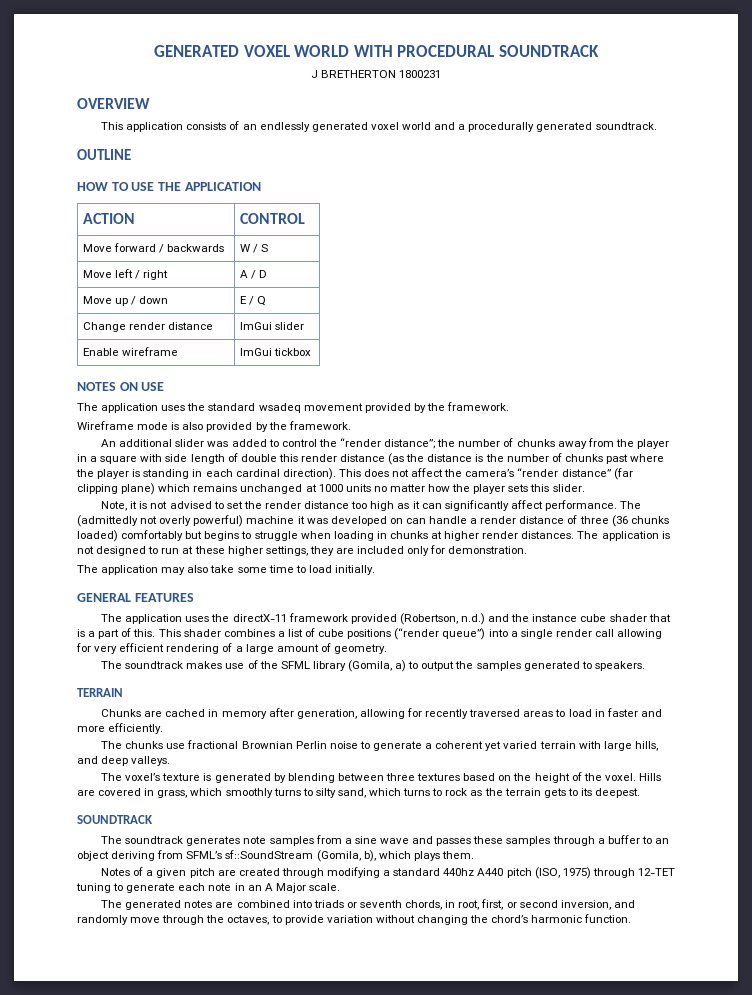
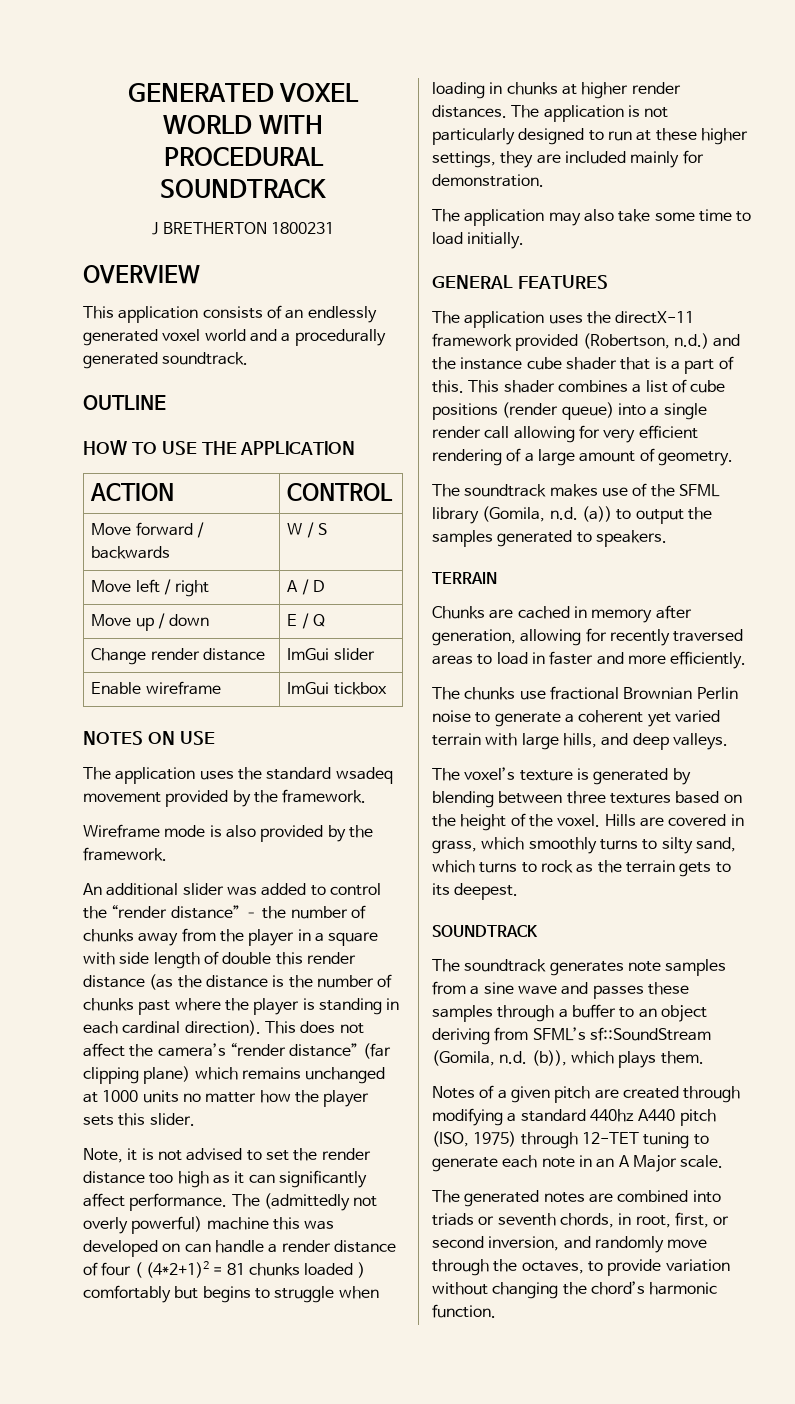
[384,439,436,449] distance”; -> [170,905,258,919] distance” –
[297,516,305,524] it -> [272,1217,300,1230] this
[579,515,669,527] [77,530,118,542] three (36 chunks loaded) -> [101,1261,365,1278] four ( (4*2+1)2 = 81 chunks loaded )
(94, 550) none -> [432,128,515,145] particularly
[407,546,430,556] only -> [630,151,680,168] mainly
[394,628,486,640] (“render queue”) -> [502,402,614,420] (render queue)
[395,660,407,672] a) -> [549,506,612,522] n.d. (a))
[363,850,376,862] b), -> [499,1050,567,1066] n.d. (b)),

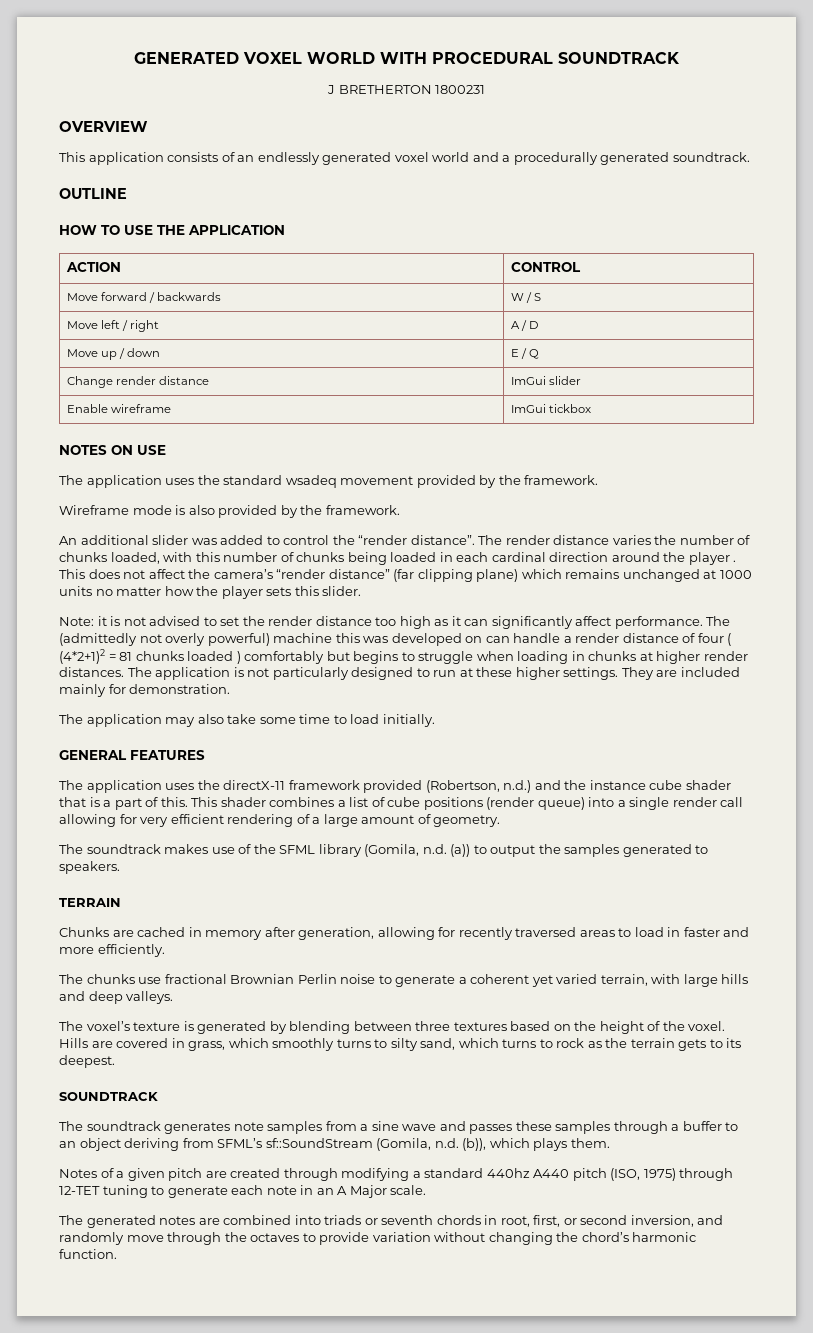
[170,905,366,919] [83,928,379,946] [83,951,356,969] [83,974,393,990] [83,998,400,1015] [83,1020,261,1036] distance” – the number of chunks away from the player in a square with side length of double this render distance (as the distance is the number of chunks past where the player is standing in each cardinal direction). -> [410,535,751,545] [59,552,737,565] distance”. The render distance varies the number of chunks loaded, with this number of chunks being loaded in each cardinal direction around the player .
[83,1148,123,1163] Note, -> [59,617,94,626] Note:
[432,151,534,168] settings, they -> [563,667,654,680] settings. They
[432,733,481,746] terrain -> [600,974,648,986] terrain,
[562,733,597,748] hills, -> [721,974,749,984] hills
[559,1213,614,1228] chords, -> [436,1215,481,1225] chords
[521,1261,584,1274] octaves, -> [250,1233,300,1242] octaves

